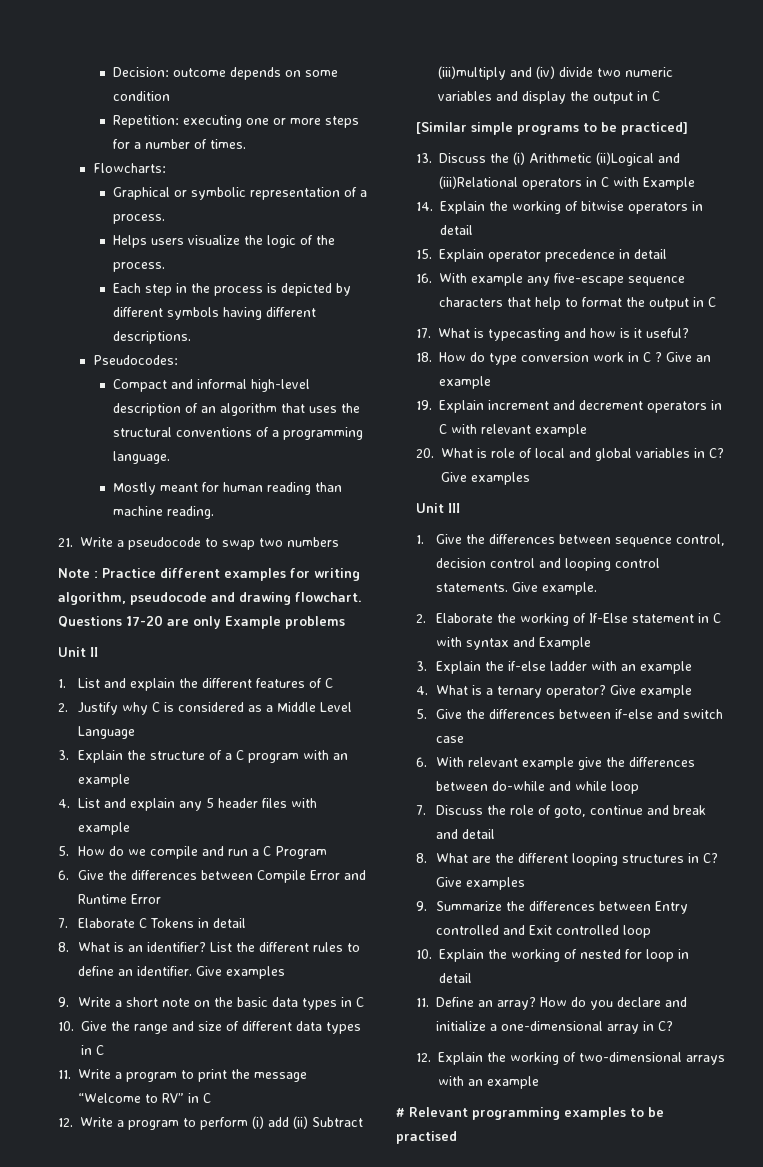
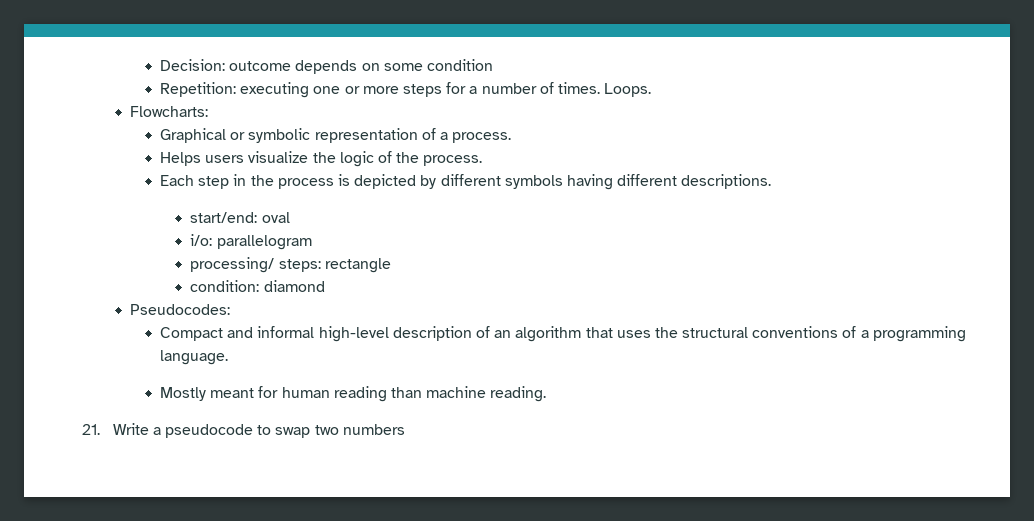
(246, 144) none -> [604,83,652,97] Loops.
(191, 337) none -> [190,212,290,223] [190,234,312,250] [190,257,391,273] [190,280,325,292] // start/end: oval // i/o: parallelogram // processing/ steps: rectangle // condition: diamond
[57,568,360,581] [57,592,362,605] [57,615,345,629] [57,647,98,657] [57,678,333,691] [57,702,352,715] [77,726,135,739] [57,750,348,763] [77,774,130,787] [57,798,317,811] [77,822,130,835] [57,846,327,859] [57,870,366,883] [77,894,161,904] [57,918,247,928] [57,942,360,952] [77,966,285,979] [57,997,364,1010] [57,1021,361,1034] [80,1045,104,1055] [57,1069,307,1082] [77,1093,211,1103] [57,1116,363,1130] [437,66,673,80] [437,91,660,104] [415,122,688,135] [415,152,680,166] [438,176,695,190] [415,201,703,214] [439,225,473,235] [415,249,667,262] [415,273,685,286] [438,297,716,310] [415,328,689,341] [415,352,711,365] [438,376,491,389] [415,400,722,413] [438,424,587,437] [415,448,724,461] [440,472,530,485] [415,503,460,513] [415,534,725,547] [435,558,660,571] [435,582,597,595] [415,613,721,626] [435,637,591,650] [415,661,692,674] [415,685,692,698] [415,709,723,719] [435,736,464,743] [415,757,695,770] [435,781,639,794] [415,805,706,818] [435,829,495,839] [415,853,718,866] [435,877,525,890] [415,901,688,914] [435,925,651,938] [415,949,689,962] [438,973,472,983] [415,997,687,1010] [435,1021,673,1034] [415,1052,725,1065] [437,1076,539,1089] [396,1107,664,1120] [396,1131,457,1144] // Note : Practice different examples for writing algorithm, pseudocode and drawing flowchart. Questions 17-20 are only Example problems // Unit II // 1. List and explain the different features of C // 2. Justify why C is considered as a Middle Level Language // 3. Explain the structure of a C program with an example // 4. List and explain any 5 header files with example // 5. How do we compile and run a C Program // 6. Give the differences between Compile Error and Runtime Error // 7. Elaborate C Tokens in detail // 8. What is an identifier? List the different rules to define an identifier. Give examples // 9. Write a short note on the basic data types in C // 10. Give the range and size of different data types in C // 11. Write a program to print the message “Welcome to RV” in C // 12. Write a program to perform (i) add (ii) Subtract (iii)multiply and (iv) divide two numeric variables and display the output in C // [Similar simple programs to be practiced] // 13. Discuss the (i) Arithmetic (ii)Logical and (iii)Relational operators in C with Example // 14. Explain the working of bitwise operators in detail // 15. Explain operator precedence in detail // 16. With example any five-escape sequence characters that help to format the output in C // 17. What is typecasting and how is it useful? // 18. How do type conversion work in C ? Give an example // 19. Explain increment and decrement operators in C with relevant example // 20. What is role of local and global variables in C? Give examples // Unit III // 1. Give the differences between sequence control, decision control and looping control statements. Give example. // 2. Elaborate the working of If-Else statement in C with syntax and Example // 3. Explain the if-else ladder with an example // 4. What is a ternary operator? Give example // 5. Give the differences between if-else and switch case // 6. With relevant example give the differences between do-while and while loop // 7. Discuss the role of goto, continue and break and detail // 8. What are the different looping structures in C? Give examples // 9. Summarize the differences between Entry controlled and Exit controlled loop // 10. Explain the working of nested for loop in detail // 11. Define an array? How do you declare and initialize a one-dimensional array in C? // 12. Explain the working of two-dimensional arrays with an example // # Relevant programming examples to be practised -> (405, 429) none

